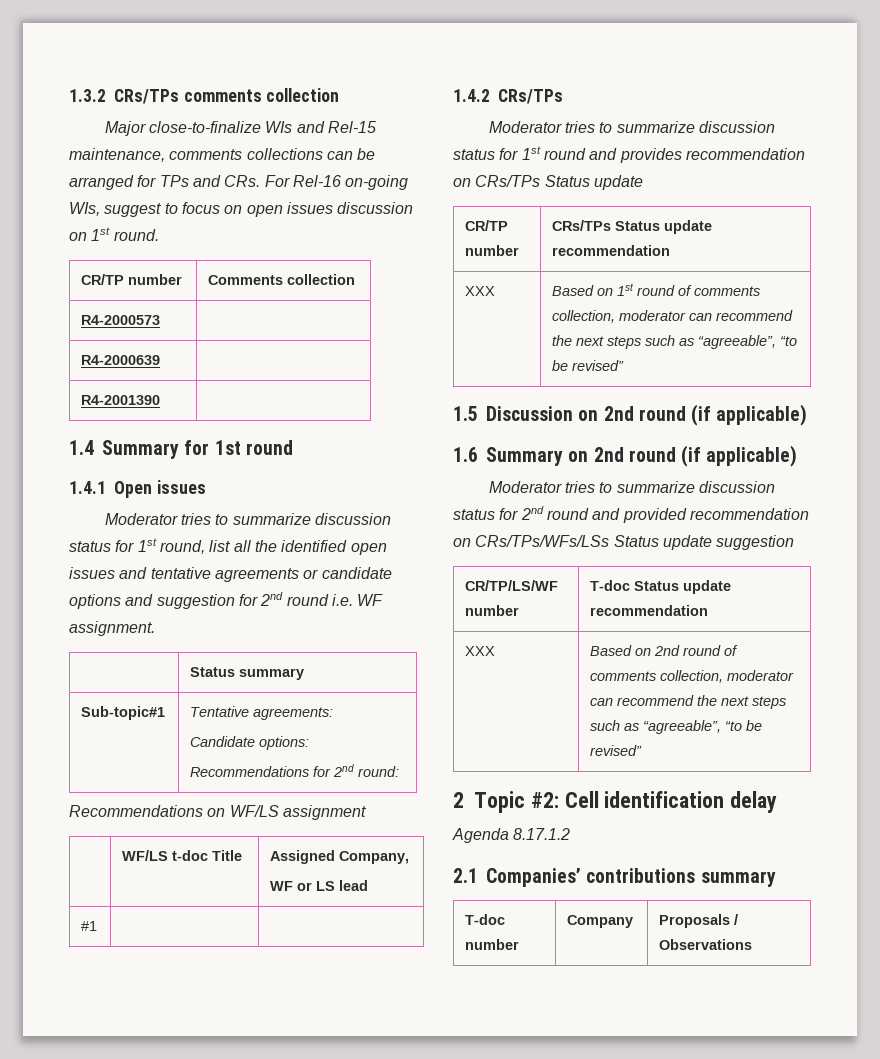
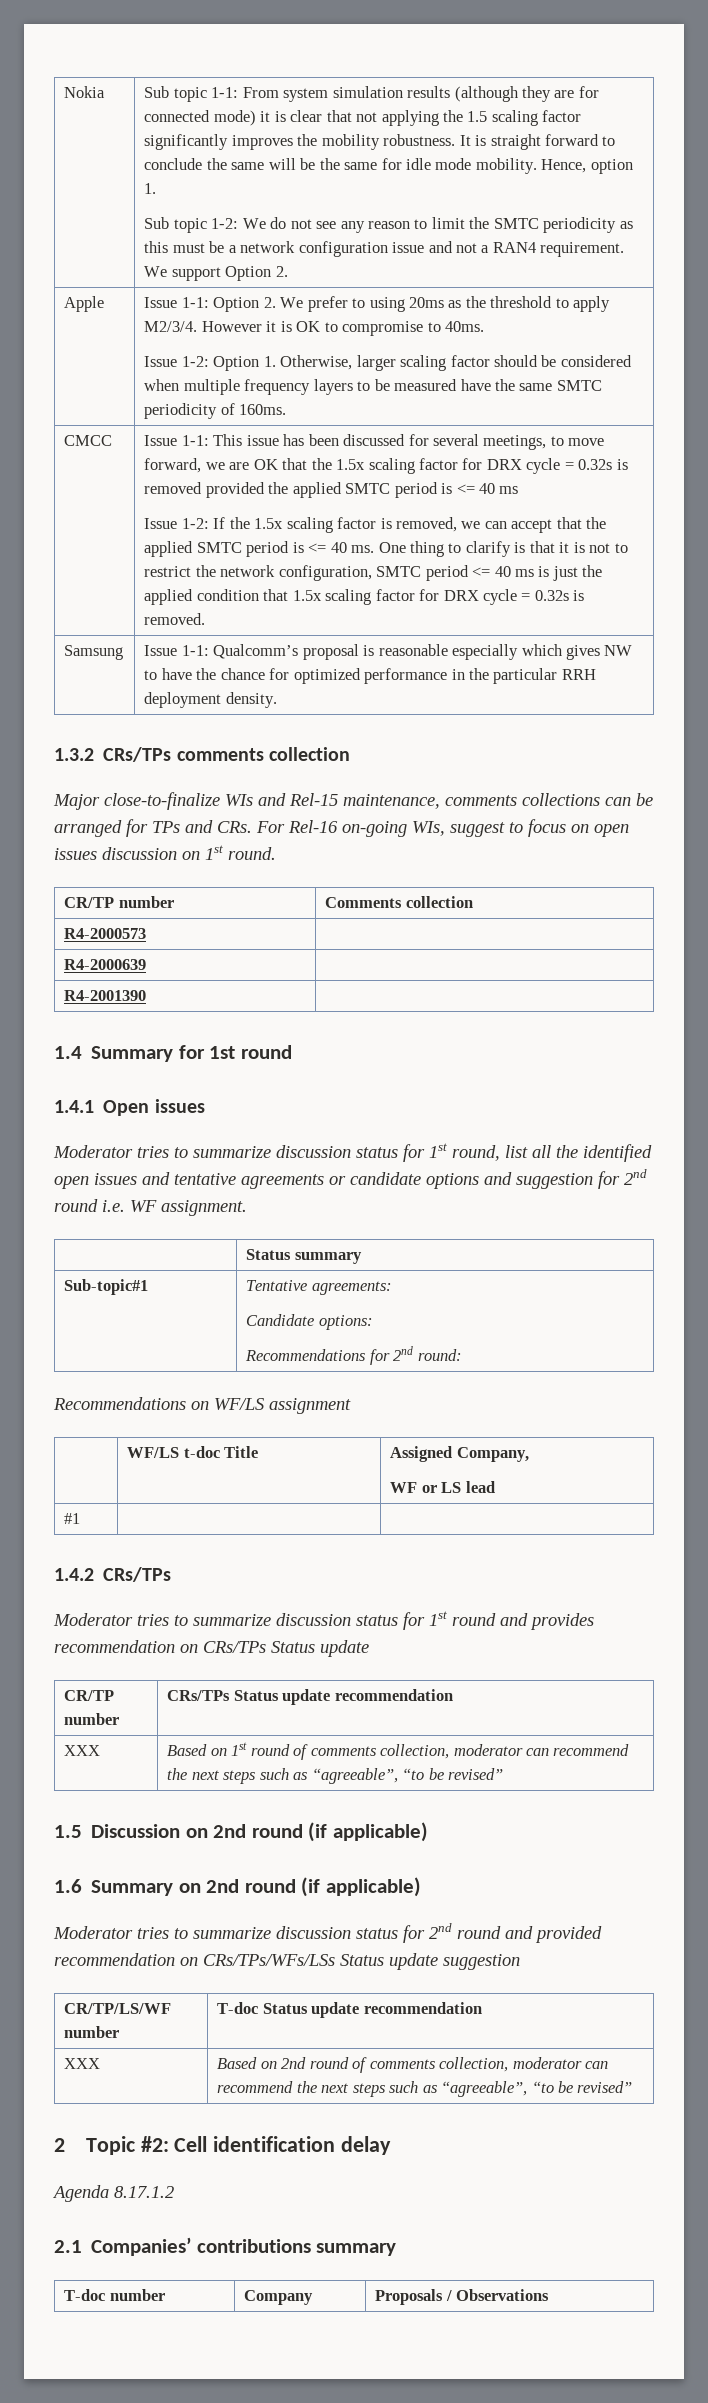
(69, 95) none -> [64,86,106,98] [144,86,599,102] [144,110,582,126] [144,134,616,150] [144,158,633,174] [144,183,157,194] [144,217,633,233] [144,241,625,257] [144,266,288,281] [64,296,105,312] [144,296,611,312] [144,321,484,336] [144,355,632,371] [144,379,602,395] [144,403,287,419] [64,435,113,446] [144,434,605,450] [144,458,628,474] [144,482,519,498] [144,517,607,533] [144,541,628,557] [144,565,603,581] [144,589,585,605] [144,613,206,625] [64,645,124,660] [144,644,633,660] [144,668,596,684] [144,692,277,708] Nokia | Sub topic 1-1: From system simulation results (although they are for connected mode) it is clear that not applying the 1.5 scaling factor significantly improves the mobility robustness. It is straight forward to conclude the same will be the same for idle mode mobility. Hence, option 1. // Sub topic 1-2: We do not see any reason to limit the SMTC periodicity as this must be a network configuration issue and not a RAN4 requirement. We support Option 2. // Apple | Issue 1-1: Option 2. We prefer to using 20ms as the threshold to apply M2/3/4. However it is OK to compromise to 40ms. // Issue 1-2: Option 1. Otherwise, larger scaling factor should be considered when multiple frequency layers to be measured have the same SMTC periodicity of 160ms. // CMCC | Issue 1-1: This issue has been discussed for several meetings, to move forward, we are OK that the 1.5x scaling factor for DRX cycle = 0.32s is removed provided the applied SMTC period is <= 40 ms // Issue 1-2: If the 1.5x scaling factor is removed, we can accept that the applied SMTC period is <= 40 ms. One thing to clarify is that it is not to restrict the network configuration, SMTC period <= 40 ms is just the applied condition that 1.5x scaling factor for DRX cycle = 0.32s is removed. // Samsung | Issue 1-1: Qualcomm’s proposal is reasonable especially which gives NW to have the chance for optimized performance in the particular RRH deployment density. //

